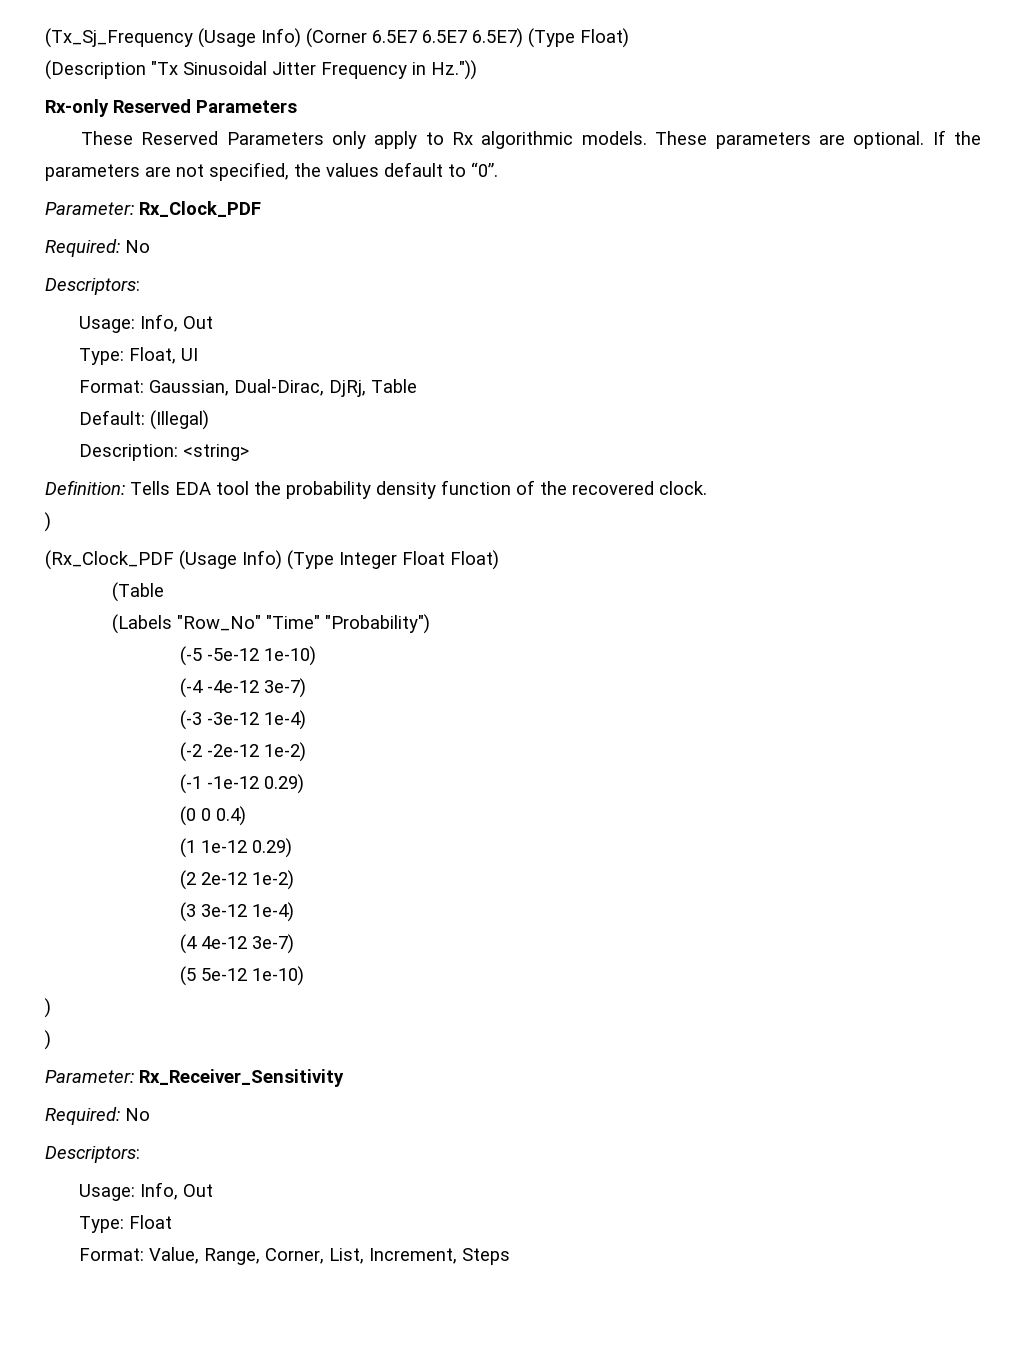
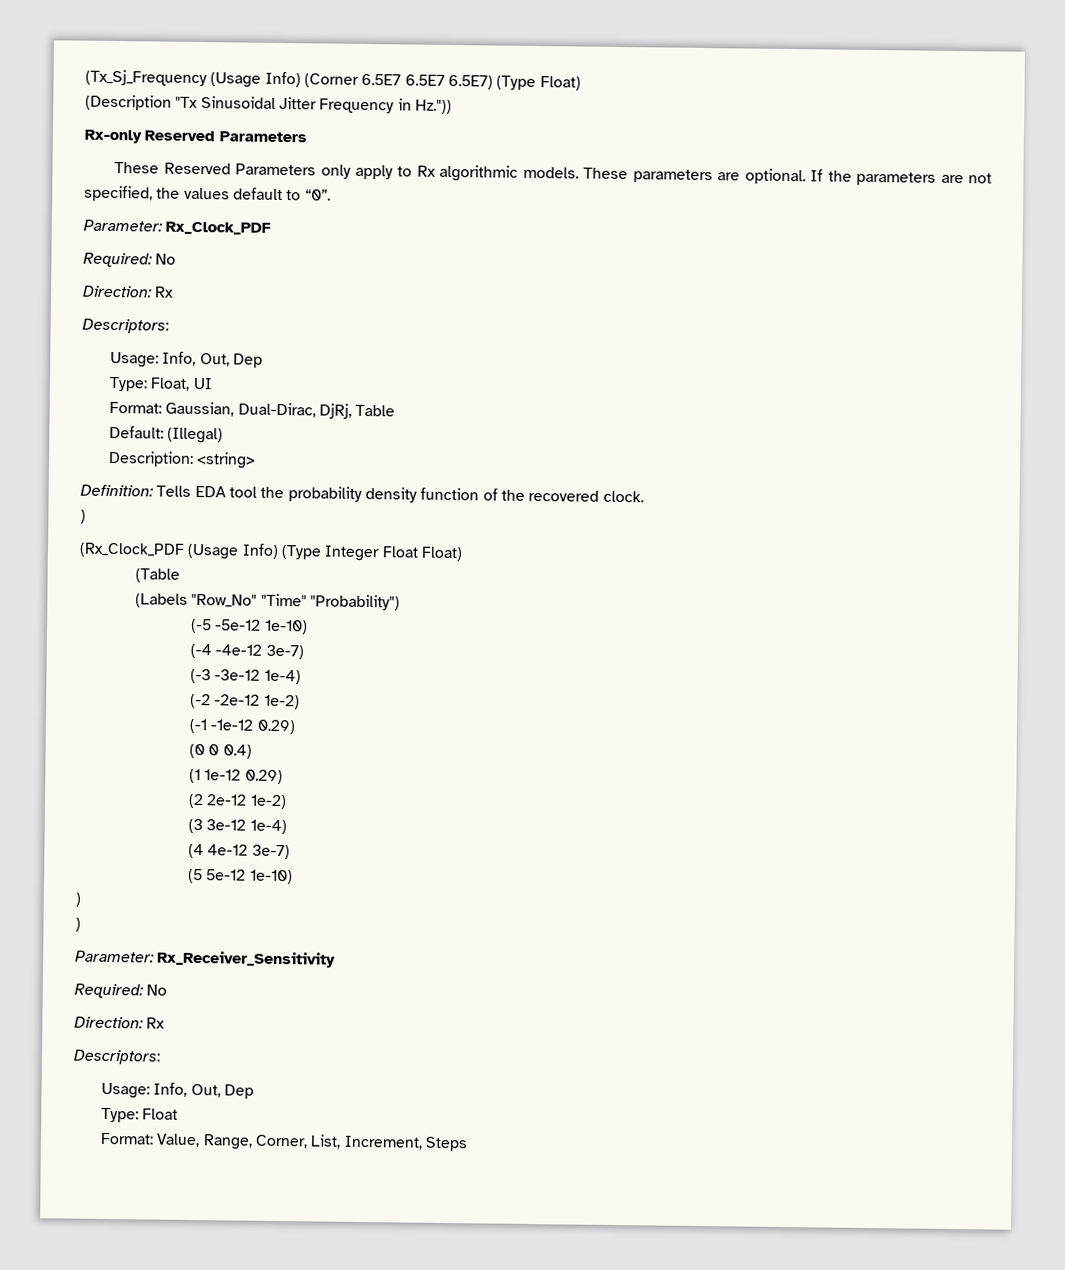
[45,278,140,295] [78,314,213,333] // Descriptors: // Usage: Info, Out -> [82,285,175,298] [82,318,169,334] [109,351,263,368] // Direction: Rx // Descriptors: // Usage: Info, Out, Dep
[45,1146,140,1163] [78,1182,213,1201] // Descriptors: // Usage: Info, Out -> [74,1016,166,1029] [73,1049,161,1065] [100,1082,254,1099] // Direction: Rx // Descriptors: // Usage: Info, Out, Dep

